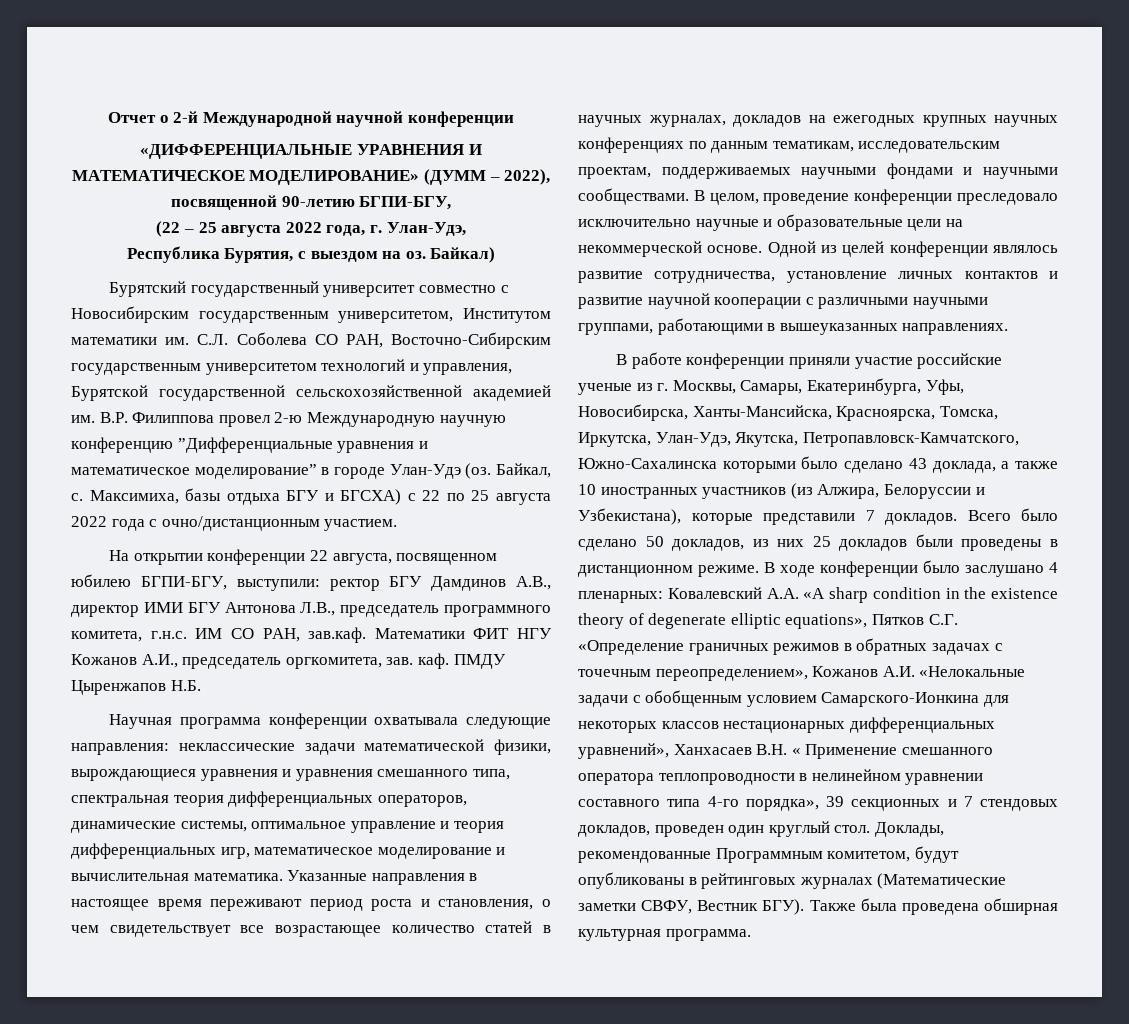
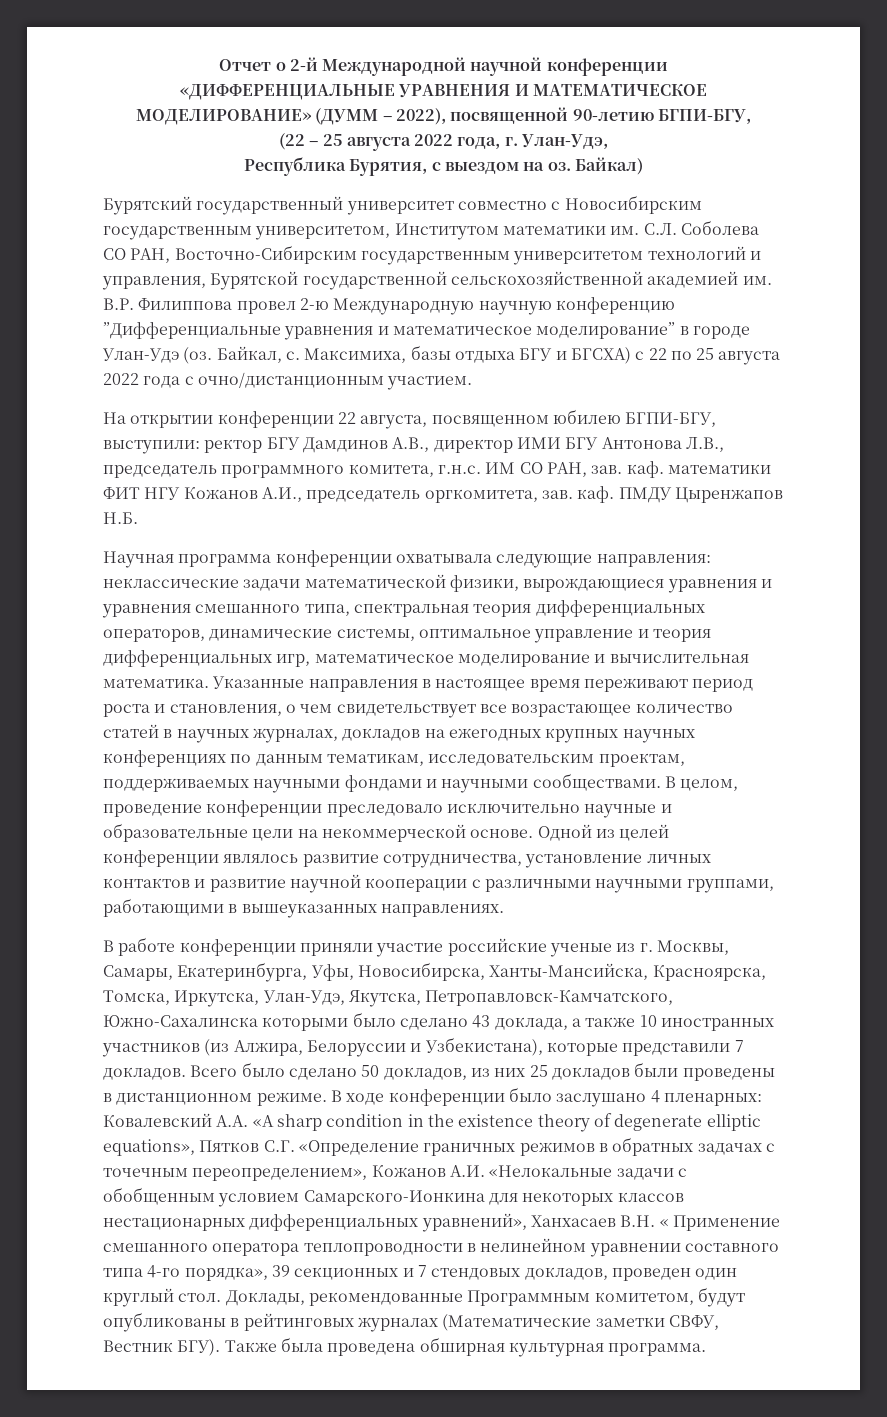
[308,627,465,643] зав.каф. Математики -> [591,461,771,478] зав. каф. математики

